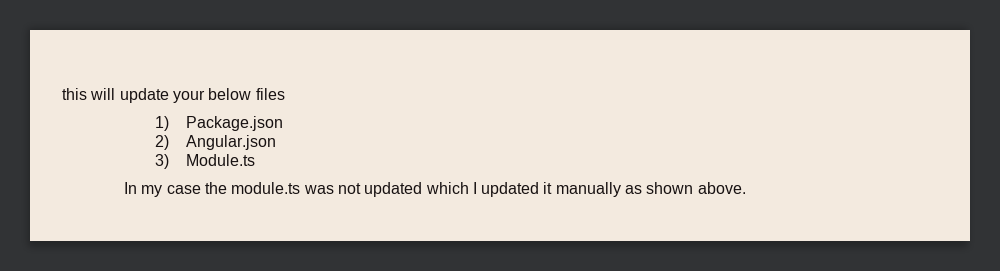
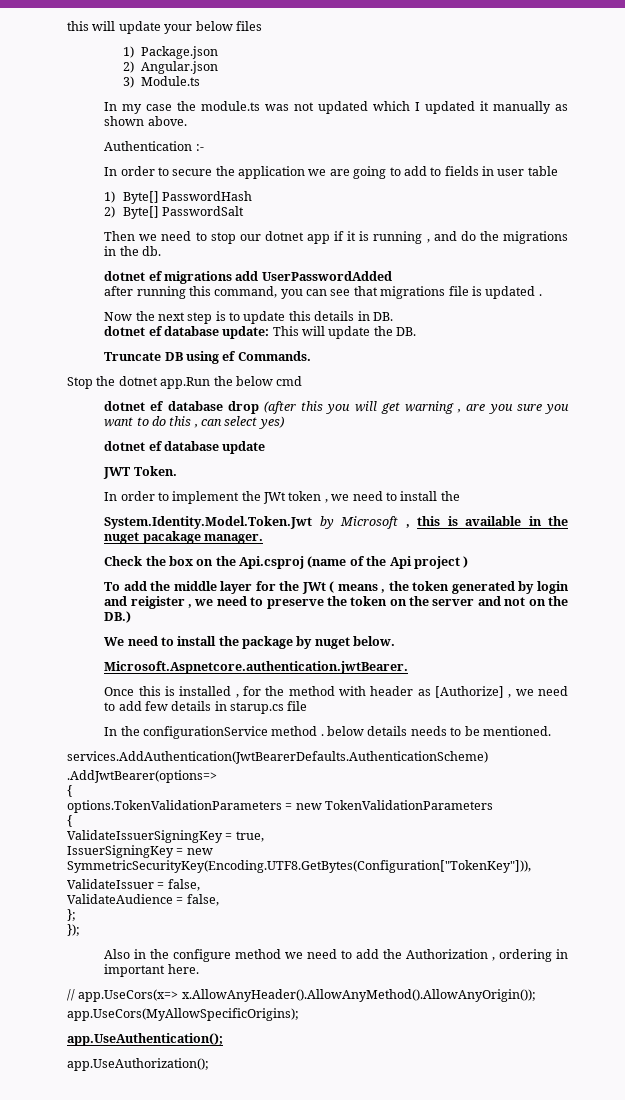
(746, 188) none -> [104,141,204,151] [104,166,558,179] [104,191,253,204] [104,206,245,219] [104,231,569,244] [104,246,161,256] [104,271,392,284] [104,286,542,299] [104,311,393,324] [104,326,417,339] [104,351,311,364] [67,376,303,389] [104,401,569,414] [104,416,284,429] [104,441,266,454] [103,466,177,479] [104,491,460,504] [104,516,568,529] [104,531,263,544] [104,556,469,569] [104,581,570,594] [104,596,569,609] [104,611,132,623] [104,636,396,649] [104,661,409,674] [104,686,569,698] [104,701,308,714] [104,726,551,739] [67,751,488,764] [67,770,217,783] [67,785,72,797] [67,800,494,813] [67,815,72,827] [67,830,264,843] [67,845,213,858] [67,860,531,873] [67,879,200,891] [67,894,219,906] [67,909,76,921] [67,924,80,936] [104,949,568,962] [104,964,199,977] [67,989,536,1002] [67,1008,299,1021] [67,1033,223,1046] [67,1058,209,1071] // Authentication :- // In order to secure the application we are going to add to fields in user table // 1) Byte[] PasswordHash // 2) Byte[] PasswordSalt // Then we need to stop our dotnet app if it is running , and do the migrations in the db. // dotnet ef migrations add UserPasswordAdded // after running this command, you can see that migrations file is updated . // Now the next step is to update this details in DB. // dotnet ef database update: This will update the DB. // Truncate DB using ef Commands. // Stop the dotnet app.Run the below cmd // dotnet ef database drop (after this you will get warning , are you sure you want to do this , can select yes) // dotnet ef database update // JWT Token. // In order to implement the JWt token , we need to install the // System.Identity.Model.Token.Jwt by Microsoft , this is available in the nuget pacakage manager. // Check the box on the Api.csproj (name of the Api project ) // To add the middle layer for the JWt ( means , the token generated by login and reigister , we need to preserve the token on the server and not on the DB.) // We need to install the package by nuget below. // Microsoft.Aspnetcore.authentication.jwtBearer. // Once this is installed , for the method with header as [Authorize] , we need to add few details in starup.cs file // In the configurationService method . below details needs to be mentioned. // services.AddAuthentication(JwtBearerDefaults.AuthenticationScheme) // .AddJwtBearer(options=> // { // options.TokenValidationParameters = new TokenValidationParameters // { // ValidateIssuerSigningKey = true, // IssuerSigningKey = new SymmetricSecurityKey(Encoding.UTF8.GetBytes(Configuration["TokenKey"])), // ValidateIssuer = false, // ValidateAudience = false, // }; // }); // Also in the configure method we need to add the Authorization , ordering in important here. // // app.UseCors(x=> x.AllowAnyHeader().AllowAnyMethod().AllowAnyOrigin()); // app.UseCors(MyAllowSpecificOrigins); // app.UseAuthentication(); // app.UseAuthorization();

